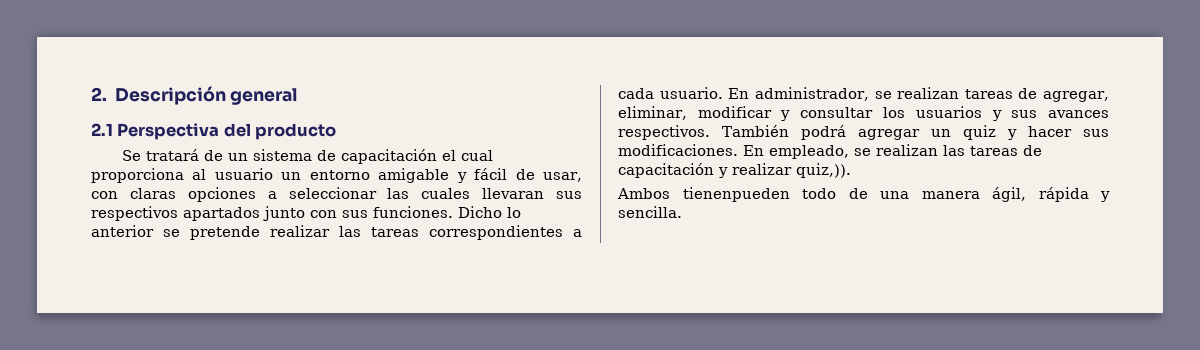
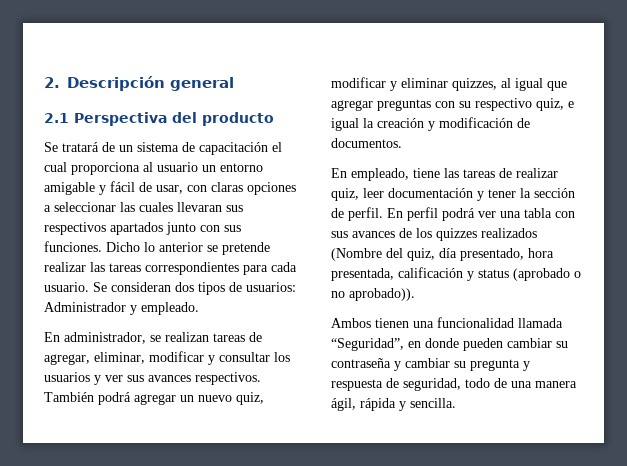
[573,229,582,237] a -> [243,265,268,275] para
(723, 93) none -> [93,282,296,295] [44,302,199,315] Se consideran dos tipos de usuarios: Administrador y empleado. //
(1002, 115) none -> [105,375,123,382] ver
[962,125,1109,140] [618,144,1042,159] [618,163,851,178] [617,187,790,202] quiz y hacer sus modificaciones. En empleado, se realizan las tareas de capacitación y realizar quiz,)). // Ambos tienenpueden -> [198,392,264,405] [331,77,567,91] [331,98,574,111] [331,117,530,131] [331,138,402,148] [331,168,558,181] [331,188,575,201] [331,207,575,221] [331,228,537,241] [331,248,554,261] [331,267,581,281] [331,288,415,301] [331,317,563,328] [331,338,568,351] [331,358,530,371] [331,378,461,391] nuevo quiz, modificar y eliminar quizzes, al igual que agregar preguntas con su respectivo quiz, e igual la creación y modificación de documentos. // En empleado, tiene las tareas de realizar quiz, leer documentación y tener la sección de perfil. En perfil podrá ver una tabla con sus avances de los quizzes realizados (Nombre del quiz, día presentado, hora presentada, calificación y status (aprobado o no aprobado)). // Ambos tienen una funcionalidad llamada “Seguridad”, en donde pueden cambiar su contraseña y cambiar su pregunta y respuesta de seguridad,

